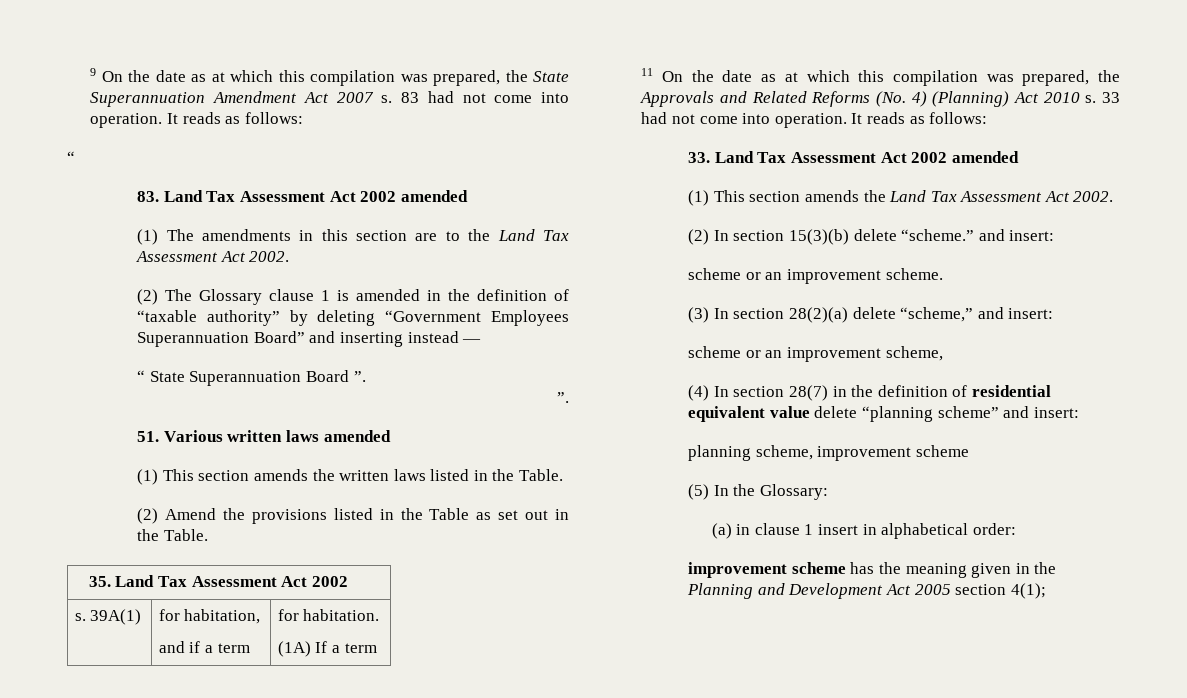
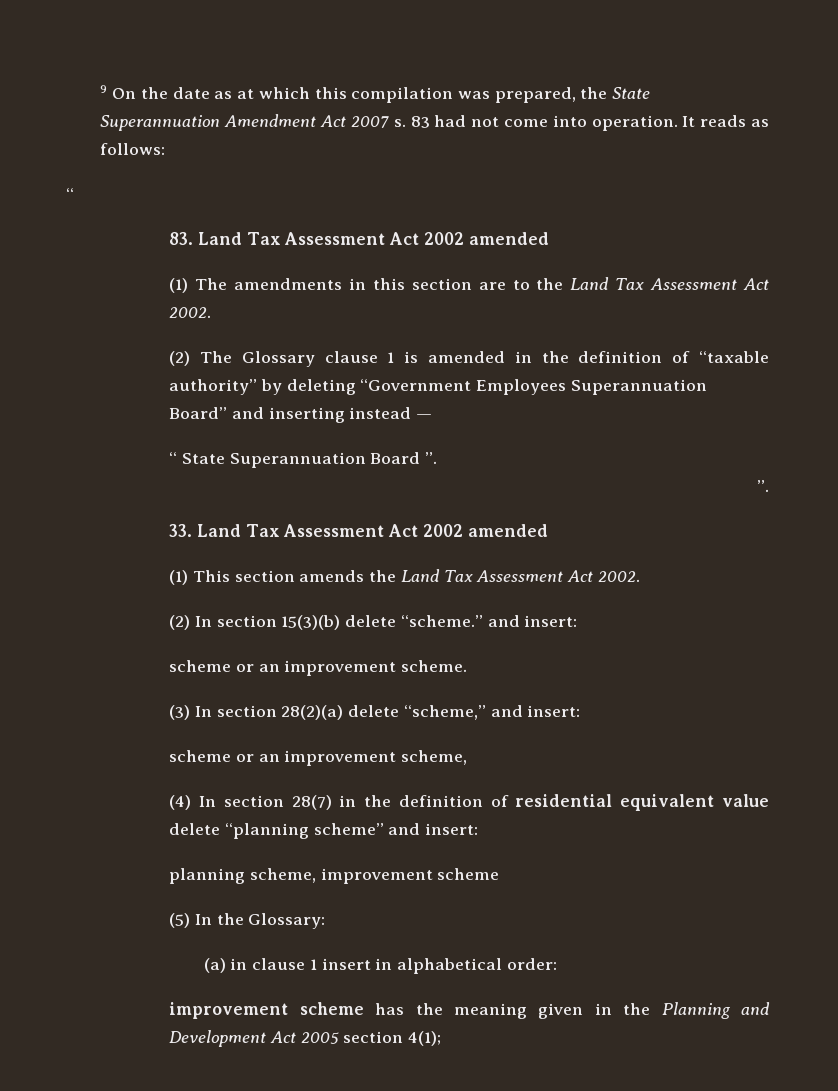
[137,430,391,442] [137,469,564,485] [137,508,569,524] [137,529,208,541] [88,575,348,587] [74,609,142,625] [158,609,261,624] [158,641,250,653] [277,609,380,621] [277,641,377,657] [641,68,1120,86] [640,91,1120,107] [641,112,988,128] // 51. Various written laws amended // (1) This section amends the written laws listed in the Table. // (2) Amend the provisions listed in the Table as set out in the Table. // 35. Land Tax Assessment Act 2002 // s. 39A(1) | for habitation, // and if a term | for habitation. // (1A) If a term // 11 On the date as at which this compilation was prepared, the Approvals and Related Reforms (No. 4) (Planning) Act 2010 s. 33 had not come into operation. It reads as follows: -> (770, 486) none

